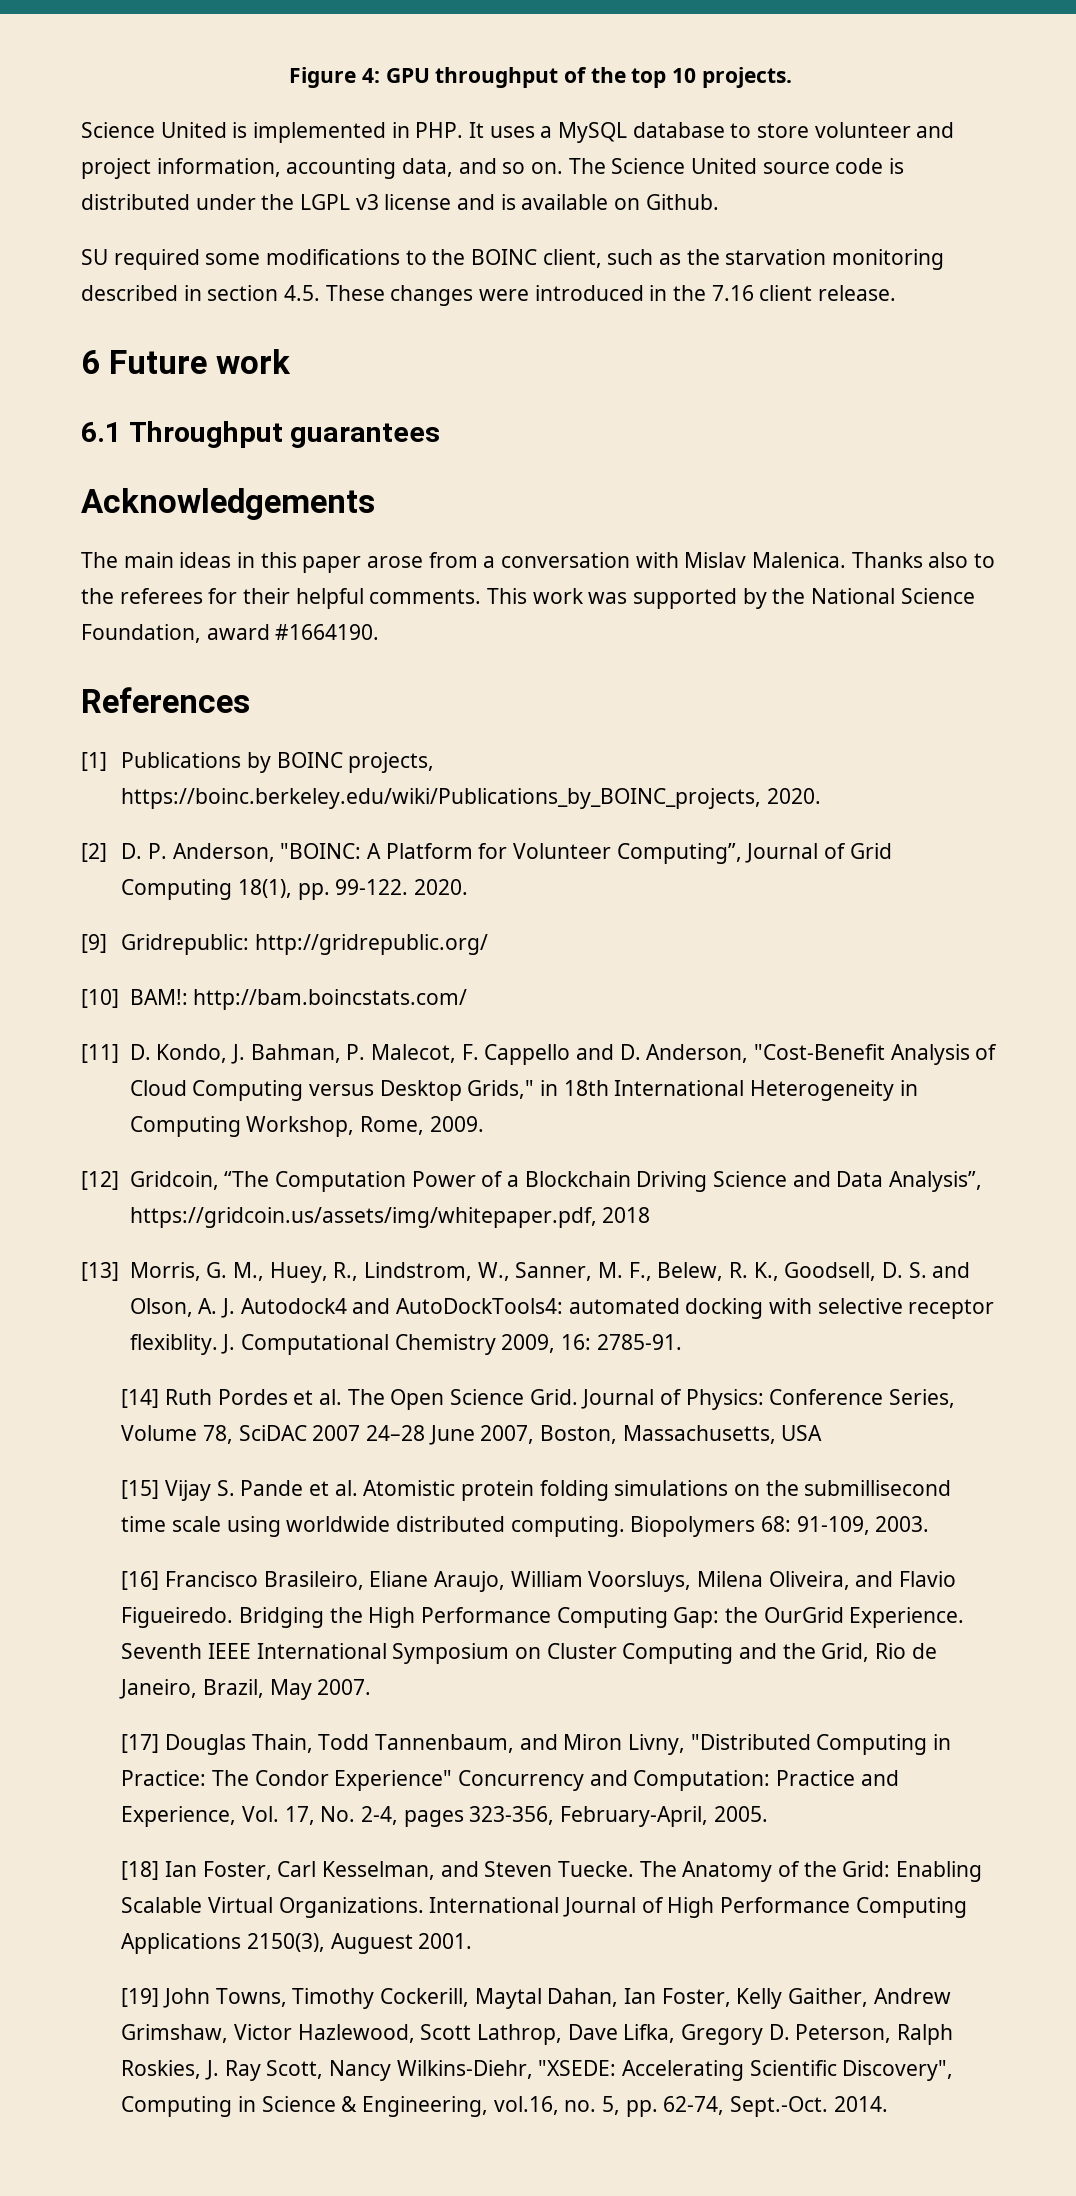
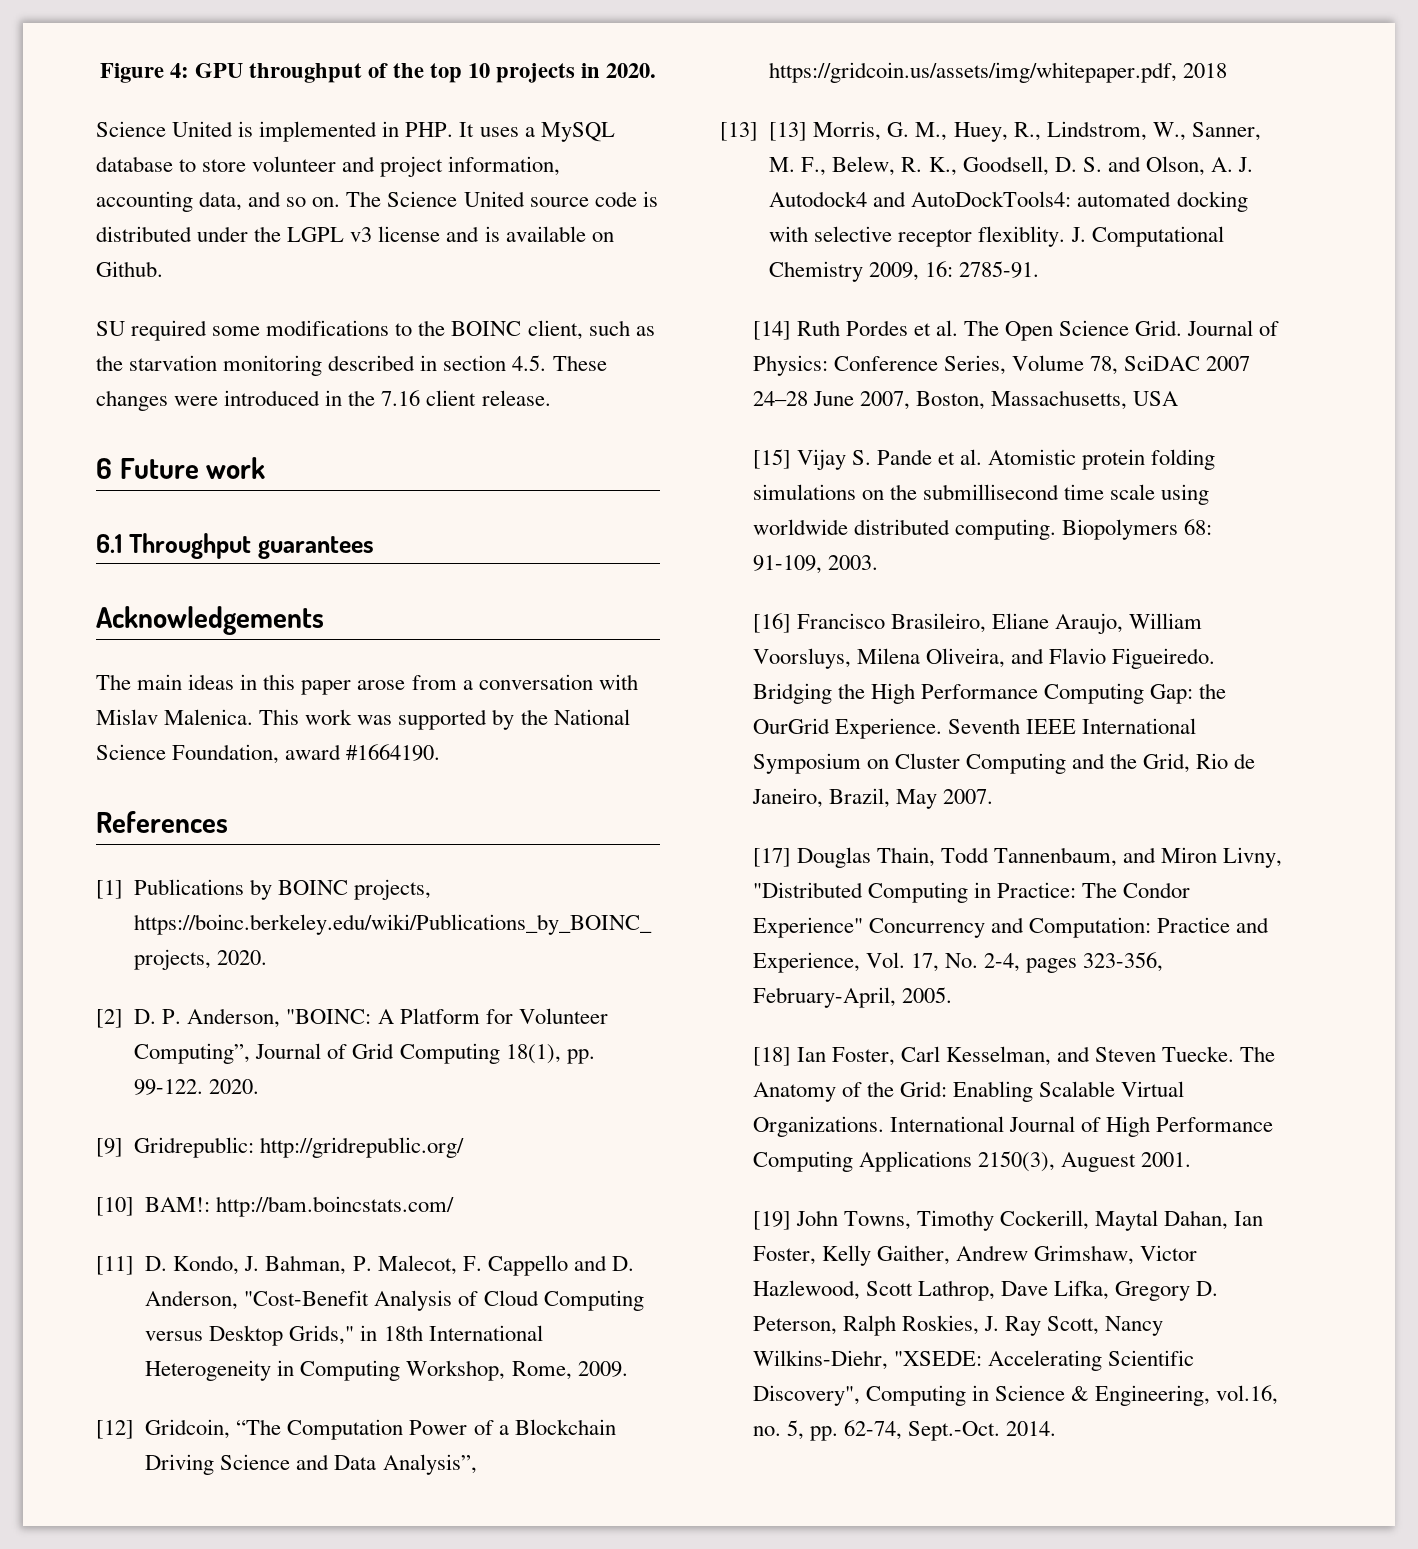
[701,67,792,88] projects. -> [496,63,657,83] projects in 2020.
[851,552,996,568] [81,588,482,609] Thanks also to the referees for their helpful comments. -> (254, 717) none
(119, 1271) none -> [769,122,808,141] [13]

